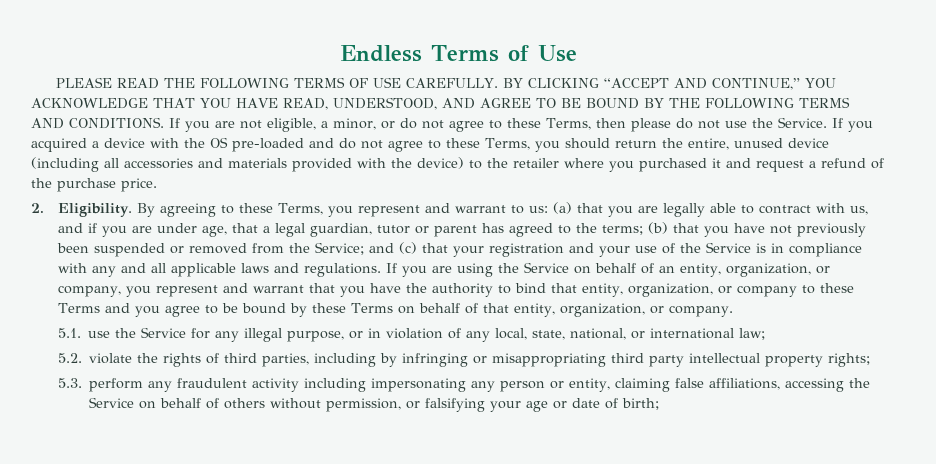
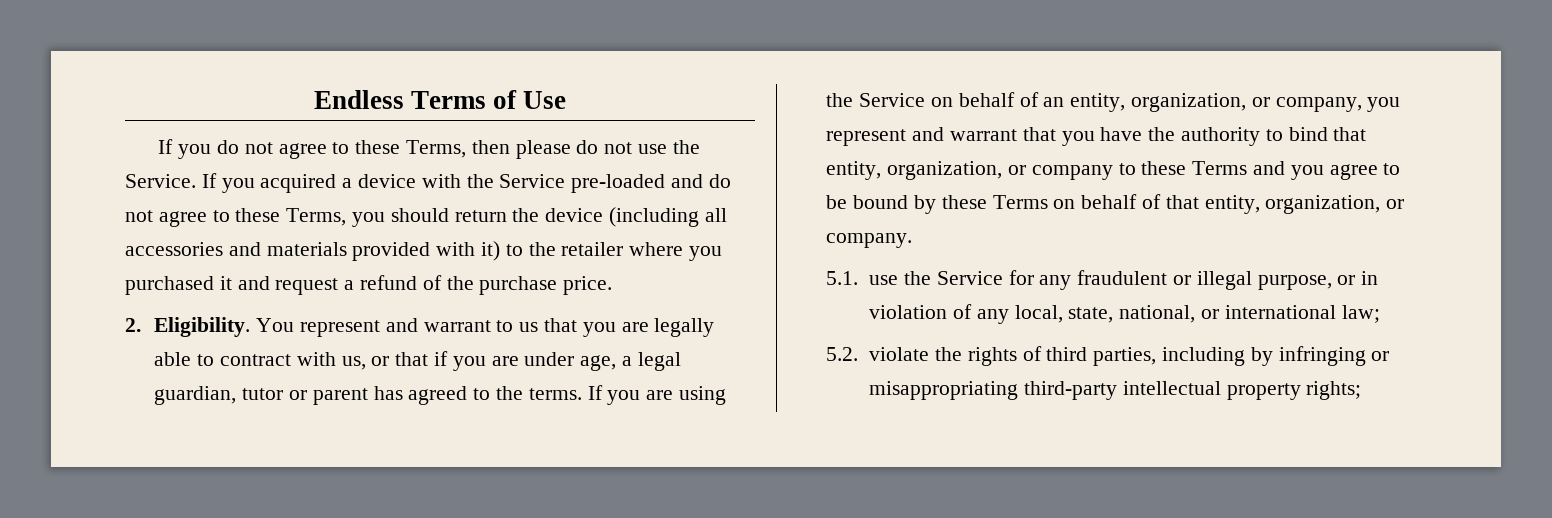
[56,77,837,90] [31,97,850,110] [31,117,395,132] PLEASE READ THE FOLLOWING TERMS OF USE CAREFULLY. BY CLICKING “ACCEPT AND CONTINUE,” YOU ACKNOWLEDGE THAT YOU HAVE READ, UNDERSTOOD, AND AGREE TO BE BOUND BY THE FOLLOWING TERMS AND CONDITIONS. If you are not eligible, a minor, or -> [158,139,212,159] If you
[210,137,228,148] OS -> [499,174,566,188] Service
[687,138,783,150] entire, unused -> (540, 215) none
[391,157,464,169] the device) -> [481,241,501,261] it)
[136,203,353,217] By agreeing to these Terms, you -> [256,318,295,332] You
[528,202,572,214] us: (a) -> [519,322,539,332] us
[57,223,83,233] and -> [371,352,429,366] or that
[231,223,258,233] that -> (617, 363) none
[601,222,866,237] [56,242,862,257] [57,263,381,277] terms; (b) that you have not previously been suspended or removed from the Service; and (c) that your registration and your use of the Service is in compliance with any and all applicable laws and regulations. -> [528,388,582,400] terms.
(240, 336) none -> [1077,270,1191,285] fraudulent or
[611,353,685,367] third party -> [1023,381,1117,400] third-party
[57,378,871,392] [89,397,660,412] // 5.3. perform any fraudulent activity including impersonating any person or entity, claiming false affiliations, accessing the Service on behalf of others without permission, or falsifying your age or date of birth; -> (1362, 390) none

